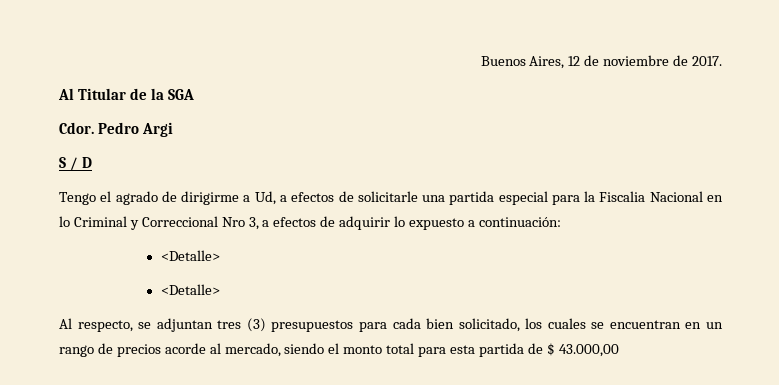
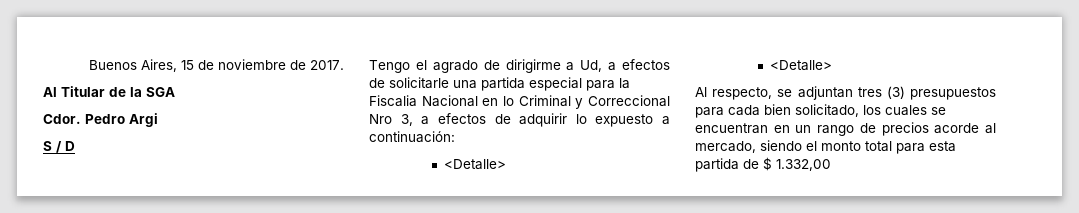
[568,56,581,66] 12 -> [181,60,194,70] 15
[558,344,619,357] 43.000,00 -> [776,159,831,171] 1.332,00

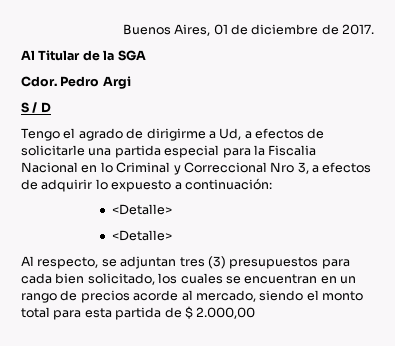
[181,59,286,70] 15 de noviembre -> [213,24,319,35] 01 de diciembre
[776,159,831,171] 1.332,00 -> [196,307,256,319] 2.000,00

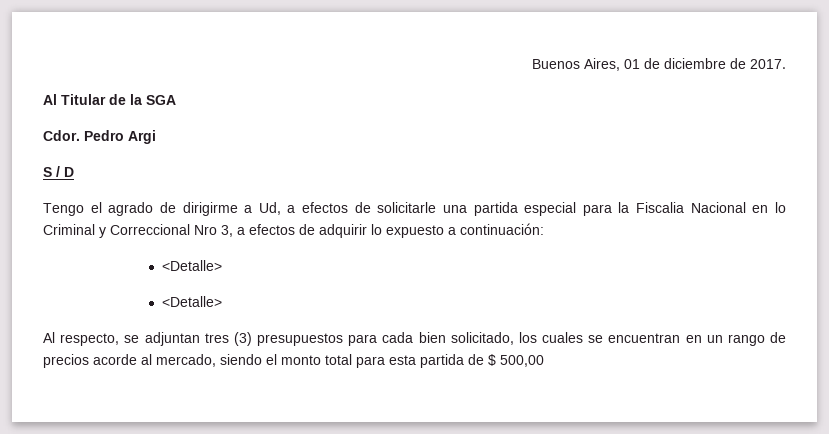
[196,307,256,319] 2.000,00 -> [500,355,544,367] 500,00

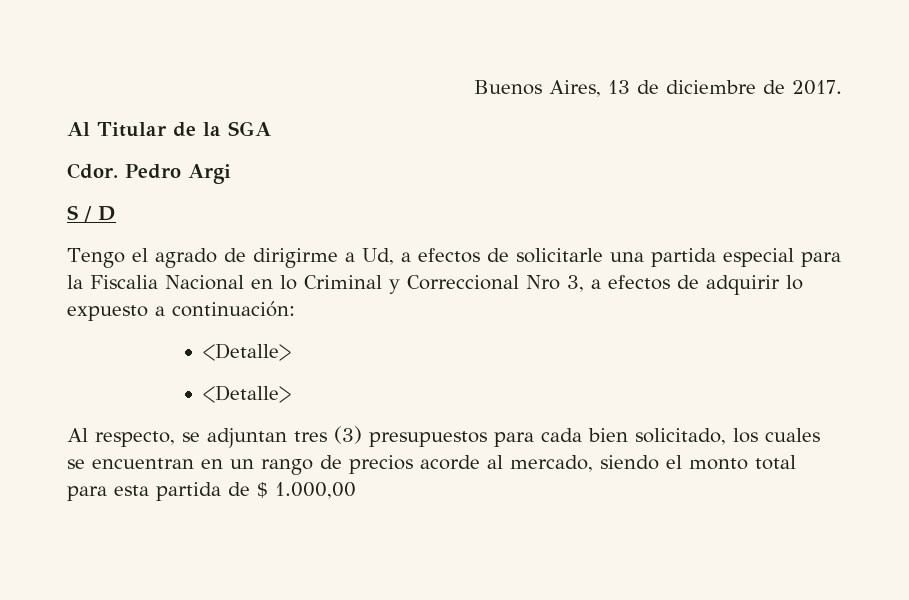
[624,59,640,69] 01 -> [608,80,630,94] 13
[500,355,544,367] 500,00 -> [275,482,356,499] 1.000,00

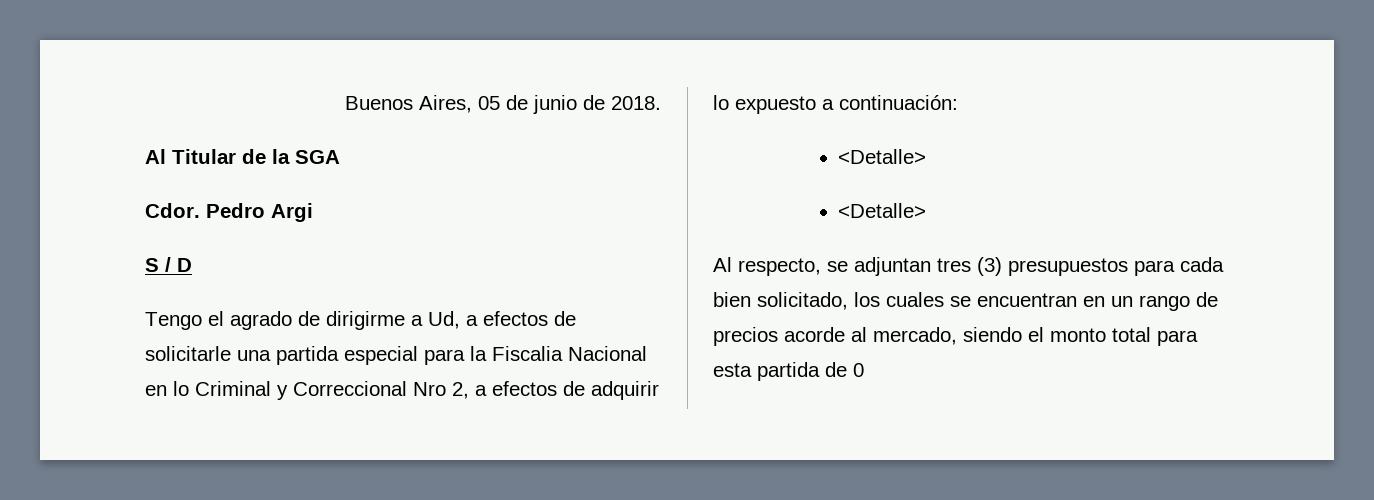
[608,80,842,95] 13 de diciembre de 2017. -> [478,95,661,114] 05 de junio de 2018.
[567,275,584,292] 3, -> [452,382,469,399] 2,
[257,482,356,499] $ 1.000,00 -> [853,363,864,377] 0

